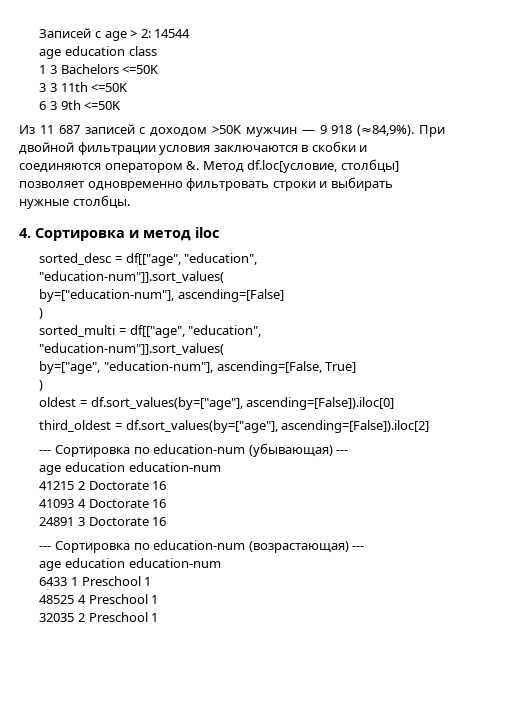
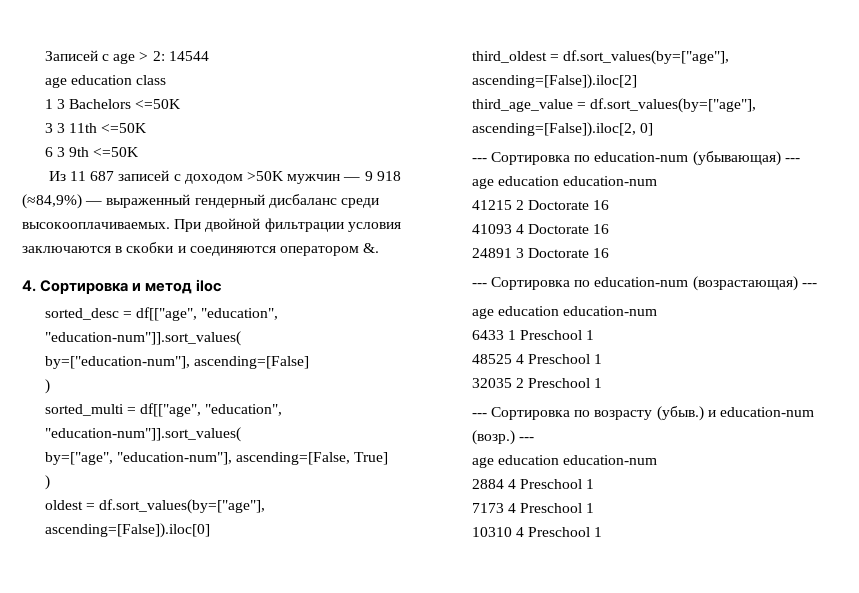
[357,125,415,136] (≈84,9%). -> [22,194,379,209] [22,222,170,229] (≈84,9%) — выраженный гендерный дисбаланс среди высокооплачиваемых.
[202,159,399,173] [19,177,393,191] [19,195,130,209] Метод df.loc[условие, столбцы] позволяет одновременно фильтровать строки и выбирать нужные столбцы. -> (380, 248) none
(430, 426) none -> [471,98,757,113] [471,122,653,137] // third_age_value = df.sort_values(by=["age"], ascending=[False]).iloc[2, 0]
(159, 617) none -> [471,406,814,421] [471,430,534,445] [471,455,658,468] [471,479,595,489] [471,503,595,513] [471,527,603,537] // --- Сортировка по возрасту (убыв.) и education-num (возр.) --- // age education education-num // 2884 4 Preschool 1 // 7173 4 Preschool 1 // 10310 4 Preschool 1

